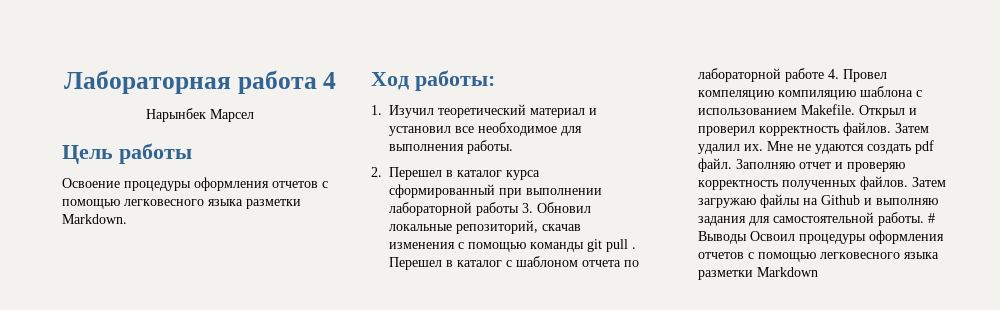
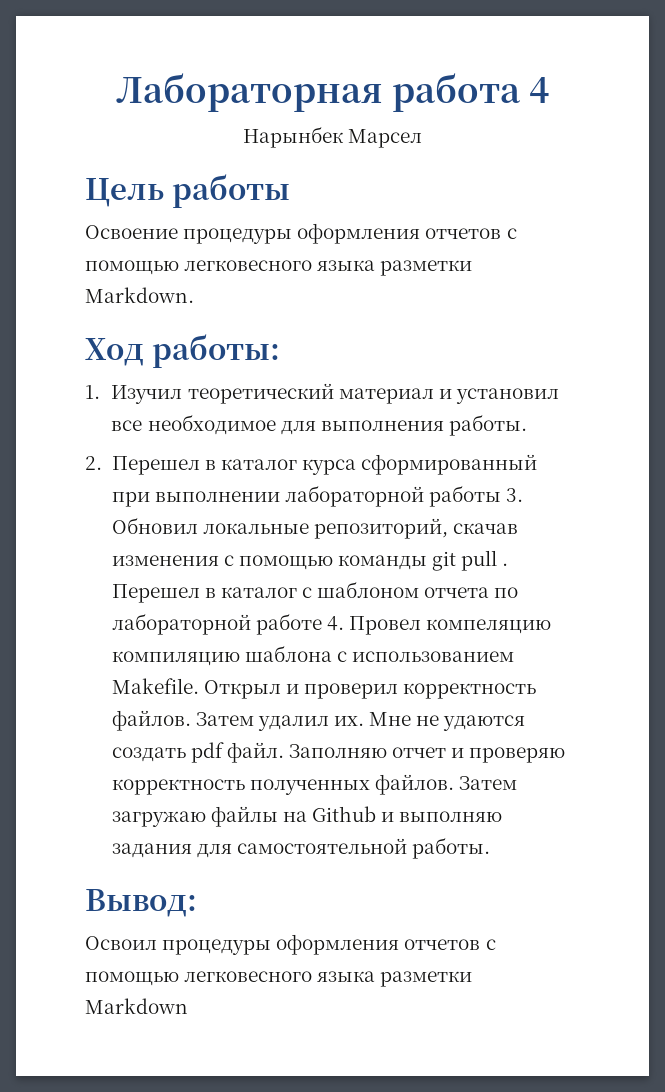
[928,213,936,223] [698,231,748,244] # Выводы -> [85,889,197,917] // Вывод: //

